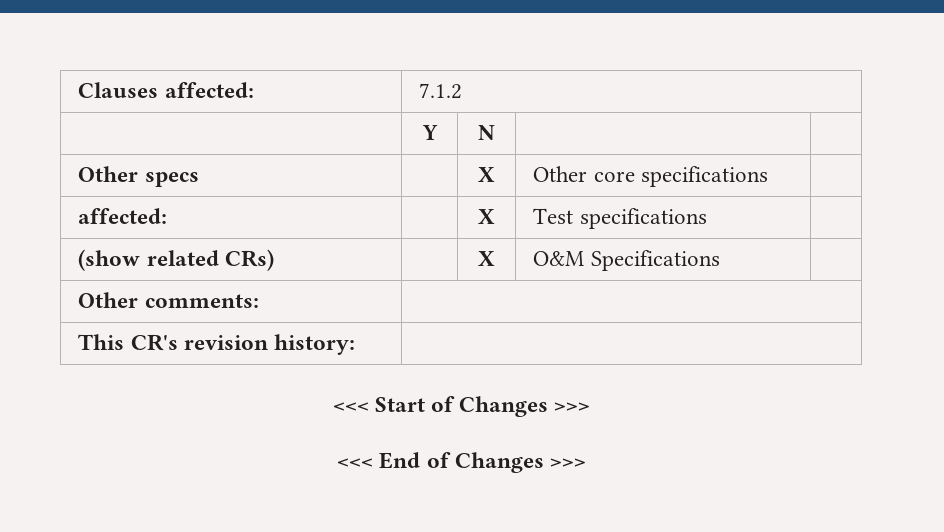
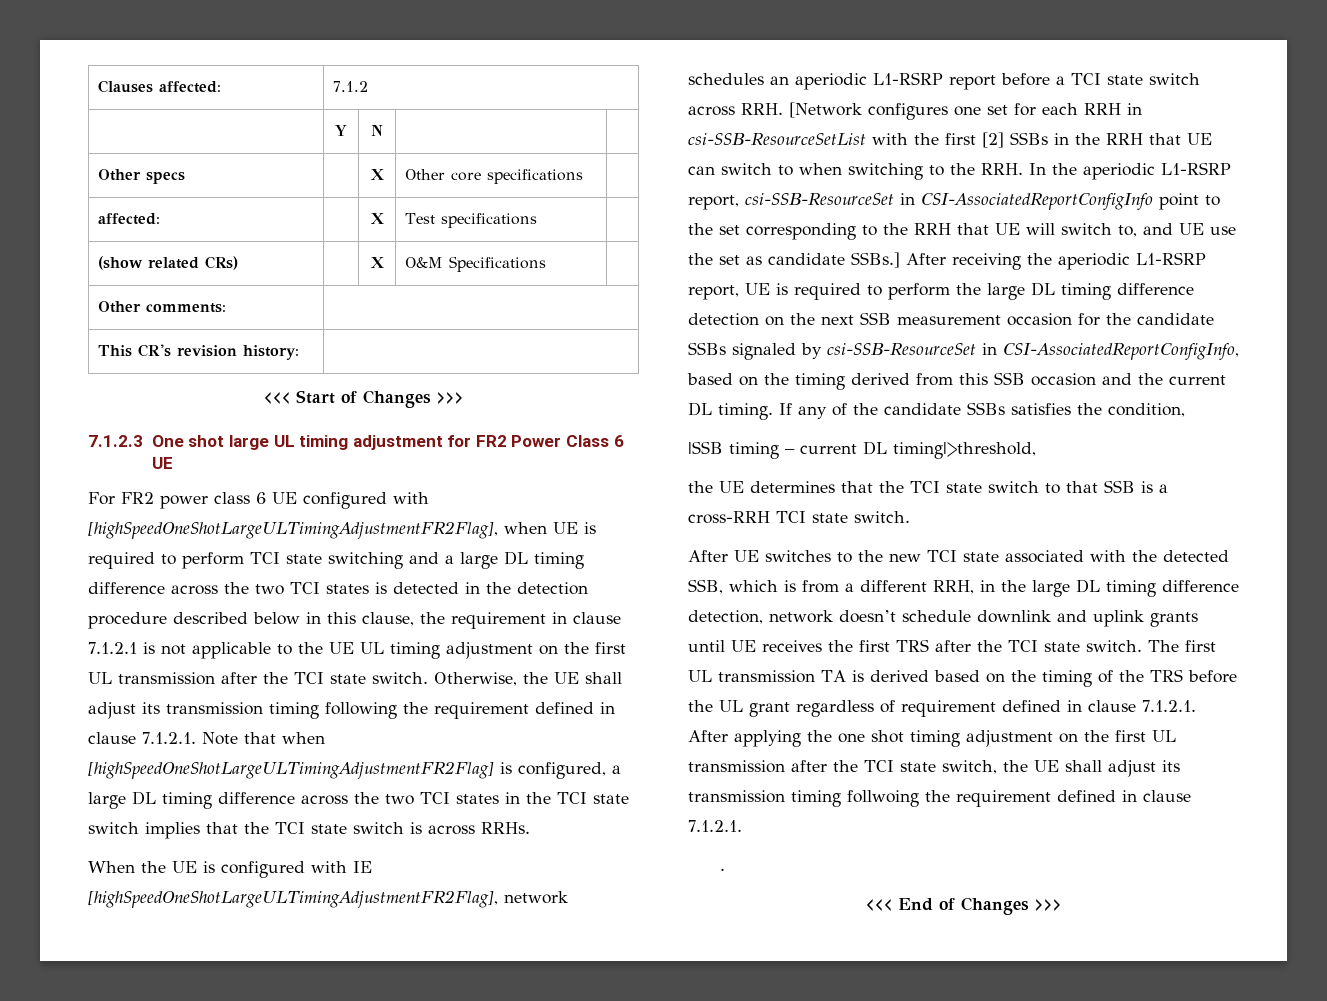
(591, 407) none -> [88,435,624,450] [151,457,173,469] [88,492,429,509] [88,521,596,539] [88,551,584,569] [88,582,588,595] [88,612,621,629] [88,642,626,659] [88,672,622,686] [88,702,615,719] [88,732,325,745] [88,761,621,779] [88,791,629,809] [88,822,530,839] [88,861,372,878] [88,890,568,908] [688,72,1200,90] [688,102,1142,120] [688,132,1212,148] [688,162,1231,180] [688,193,1220,210] [688,223,1236,240] [688,252,1206,270] [688,282,1194,300] [688,312,1214,326] [688,342,1239,360] [687,372,1226,390] [688,402,1185,420] [688,441,1036,459] [688,480,1168,494] [688,511,910,524] [688,550,1229,563] [688,579,1239,597] [688,610,1198,627] [688,639,1216,652] [688,669,1237,687] [688,700,1196,717] [688,730,1176,747] [688,760,1180,777] [688,790,1191,807] [688,820,742,832] [720,868,726,871] // 7.1.2.3 One shot large UL timing adjustment for FR2 Power Class 6 UE // For FR2 power class 6 UE configured with [highSpeedOneShotLargeULTimingAdjustmentFR2Flag], when UE is required to perform TCI state switching and a large DL timing difference across the two TCI states is detected in the detection procedure described below in this clause, the requirement in clause 7.1.2.1 is not applicable to the UE UL timing adjustment on the first UL transmission after the TCI state switch. Otherwise, the UE shall adjust its transmission timing following the requirement defined in clause 7.1.2.1. Note that when [highSpeedOneShotLargeULTimingAdjustmentFR2Flag] is configured, a large DL timing difference across the two TCI states in the TCI state switch implies that the TCI state switch is across RRHs. // When the UE is configured with IE [highSpeedOneShotLargeULTimingAdjustmentFR2Flag], network schedules an aperiodic L1-RSRP report before a TCI state switch across RRH. [Network configures one set for each RRH in csi-SSB-ResourceSetList with the first [2] SSBs in the RRH that UE can switch to when switching to the RRH. In the aperiodic L1-RSRP report, csi-SSB-ResourceSet in CSI-AssociatedReportConfigInfo point to the set corresponding to the RRH that UE will switch to, and UE use the set as candidate SSBs.] After receiving the aperiodic L1-RSRP report, UE is required to perform the large DL timing difference detection on the next SSB measurement occasion for the candidate SSBs signaled by csi-SSB-ResourceSet in CSI-AssociatedReportConfigInfo, based on the timing derived from this SSB occasion and the current DL timing. If any of the candidate SSBs satisfies the condition, // |SSB timing – current DL timing|>threshold, // the UE determines that the TCI state switch to that SSB is a cross-RRH TCI state switch. // After UE switches to the new TCI state associated with the detected SSB, which is from a different RRH, in the large DL timing difference detection, network doesn’t schedule downlink and uplink grants until UE receives the first TRS after the TCI state switch. The first UL transmission TA is derived based on the timing of the TRS before the UL grant regardless of requirement defined in clause 7.1.2.1. After applying the one shot timing adjustment on the first UL transmission after the TCI state switch, the UE shall adjust its transmission timing follwoing the requirement defined in clause 7.1.2.1. // .

